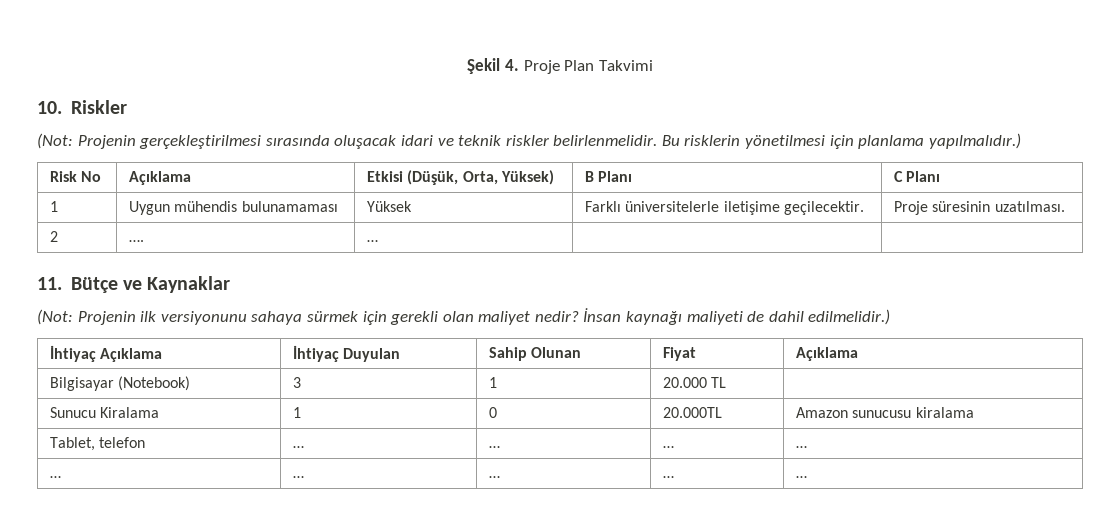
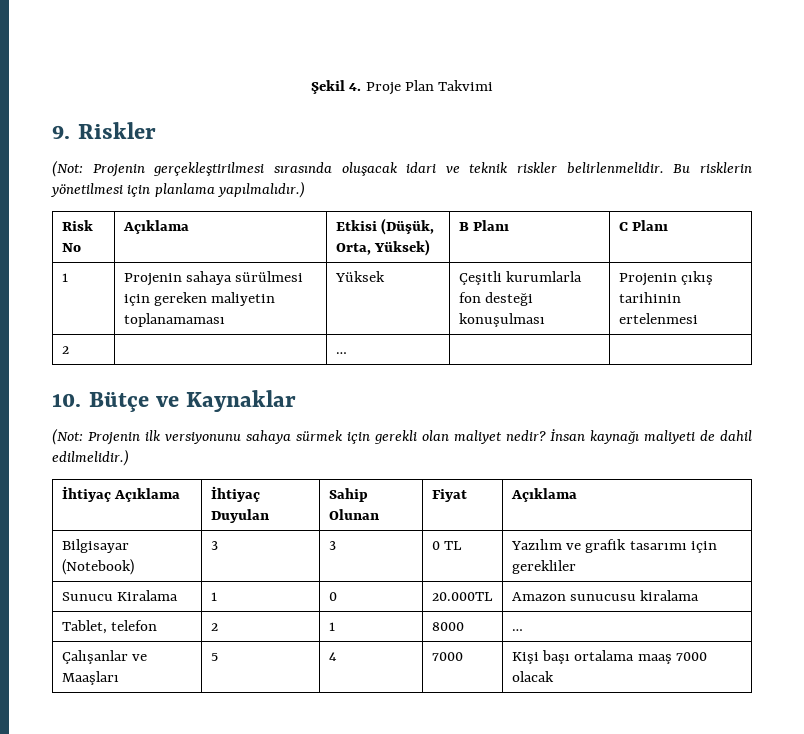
[37,101,62,114] 10. -> [52,125,70,139] 9.
[129,201,338,215] [367,201,413,212] [585,201,864,215] [894,201,1065,215] [50,231,59,242] [129,240,145,242] Uygun mühendis bulunamaması | Yüksek | Farklı üniversitelerle iletişime geçilecektir. | Proje süresinin uzatılması. // 2 | …. -> [123,271,304,286] [123,292,276,306] [123,313,225,327] [334,271,385,282] [458,271,583,285] [458,292,534,306] [458,313,545,327] [618,271,714,286] [618,292,681,303] [618,313,698,324] [61,346,69,354] Projenin sahaya sürülmesi için gereken maliyetin toplanamaması | Yüksek | Çeşitli kurumlarla fon desteği konuşulması | Projenin çıkış tarihinin ertelenmesi // 2 |
[37,277,62,290] 11. -> [52,393,81,407] 10.
[489,377,498,388] [663,377,708,388] 1 | 20.000 -> [328,541,336,550] [431,541,440,550] 3 | 0
(727, 382) none -> [510,539,718,553] [511,560,576,574] Yazılım ve grafik tasarımı için gerekliler
[293,446,305,448] [489,446,501,448] [663,446,675,448] [796,446,808,448] [50,476,62,478] [293,476,305,478] [489,476,501,478] [663,476,675,478] [796,476,808,478] … | … | … | … // … | … | … | … | … -> [210,623,218,631] [328,622,335,631] [431,622,464,631] [511,629,523,631] [61,650,148,664] [61,671,119,685] [210,653,218,661] [328,652,337,661] [431,652,463,661] [511,650,708,664] [511,671,554,682] 2 | 1 | 8000 | … // Çalışanlar ve Maaşları | 5 | 4 | 7000 | Kişi başı ortalama maaş 7000 olacak

